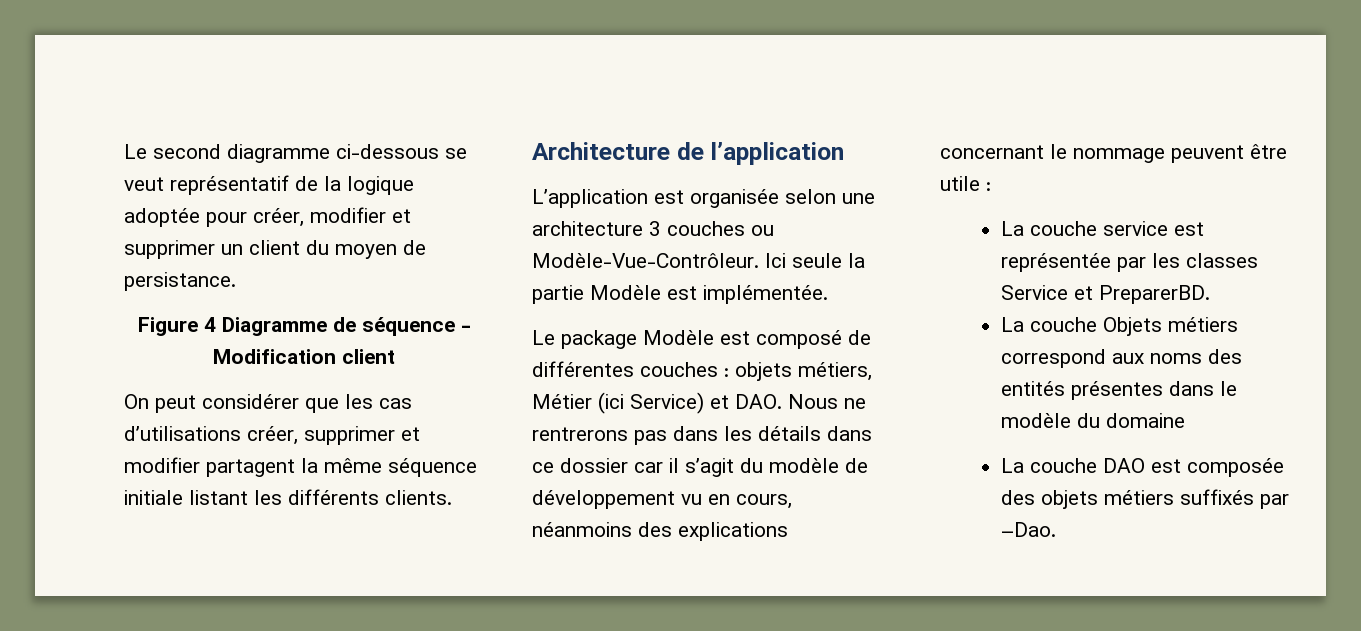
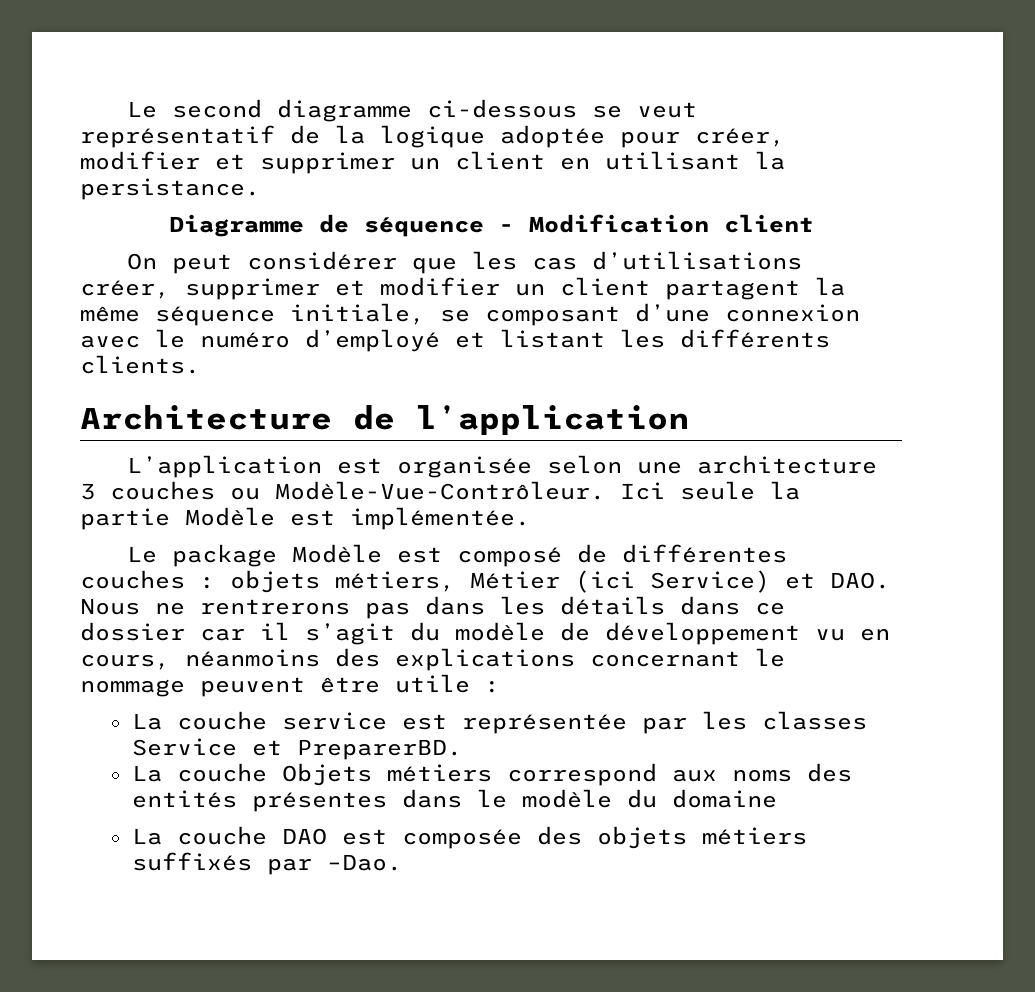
[306,240,426,259] du moyen de -> [560,151,785,170] en utilisant la
[137,317,216,336] Figure 4 -> (260, 189) none
(200, 465) none -> [515,277,650,296] un client
[124,490,183,505] initiale -> [290,303,860,326] [80,329,485,352] initiale, se composant d’une connexion avec le numéro d’employé et

